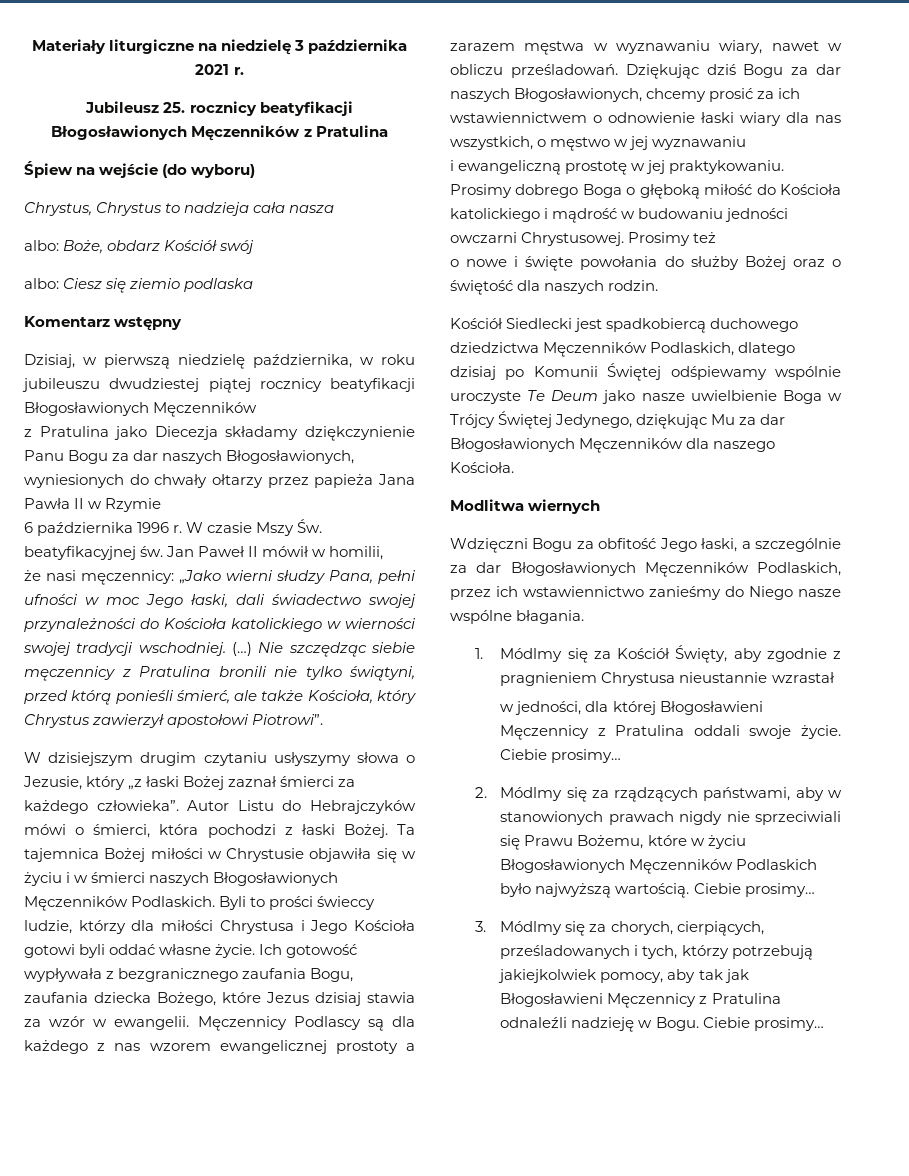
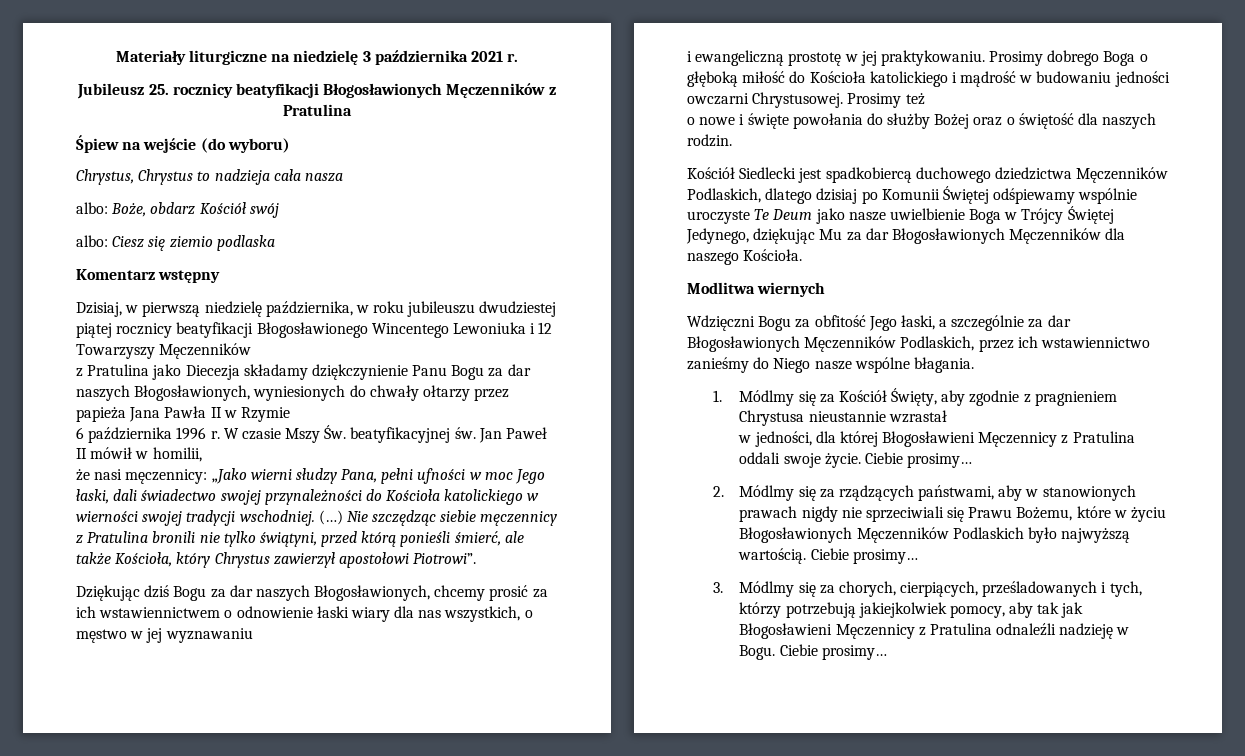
[24,402,149,416] Błogosławionych -> [256,322,553,338] [76,344,155,359] Błogosławionego Wincentego Lewoniuka i 12 Towarzyszy
[24,752,415,766] [23,776,356,790] [24,800,416,814] [24,824,415,838] [24,848,416,863] [24,872,339,886] [24,896,376,911] [24,920,416,934] [24,944,358,958] [24,968,354,982] [24,992,415,1006] [24,1016,416,1031] [24,1040,415,1054] [450,40,842,55] [450,64,618,78] W dzisiejszym drugim czytaniu usłyszymy słowa o Jezusie, który „z łaski Bożej zaznał śmierci za każdego człowieka”. Autor Listu do Hebrajczyków mówi o śmierci, która pochodzi z łaski Bożej. Ta tajemnica Bożej miłości w Chrystusie objawiła się w życiu i w śmierci naszych Błogosławionych Męczenników Podlaskich. Byli to prości świeccy ludzie, którzy dla miłości Chrystusa i Jego Kościoła gotowi byli oddać własne życie. Ich gotowość wypływała z bezgranicznego zaufania Bogu, zaufania dziecka Bożego, które Jezus dzisiaj stawia za wzór w ewangelii. Męczennicy Podlascy są dla każdego z nas wzorem ewangelicznej prostoty a zarazem męstwa w wyznawaniu wiary, nawet w obliczu prześladowań. -> (477, 558) none

